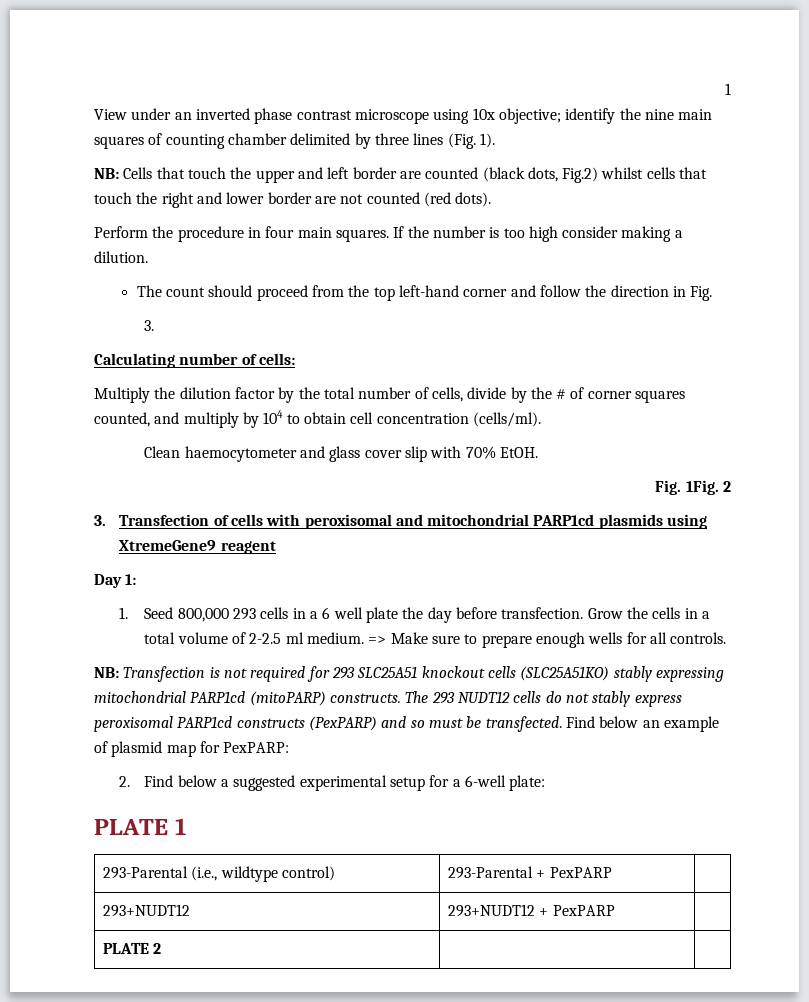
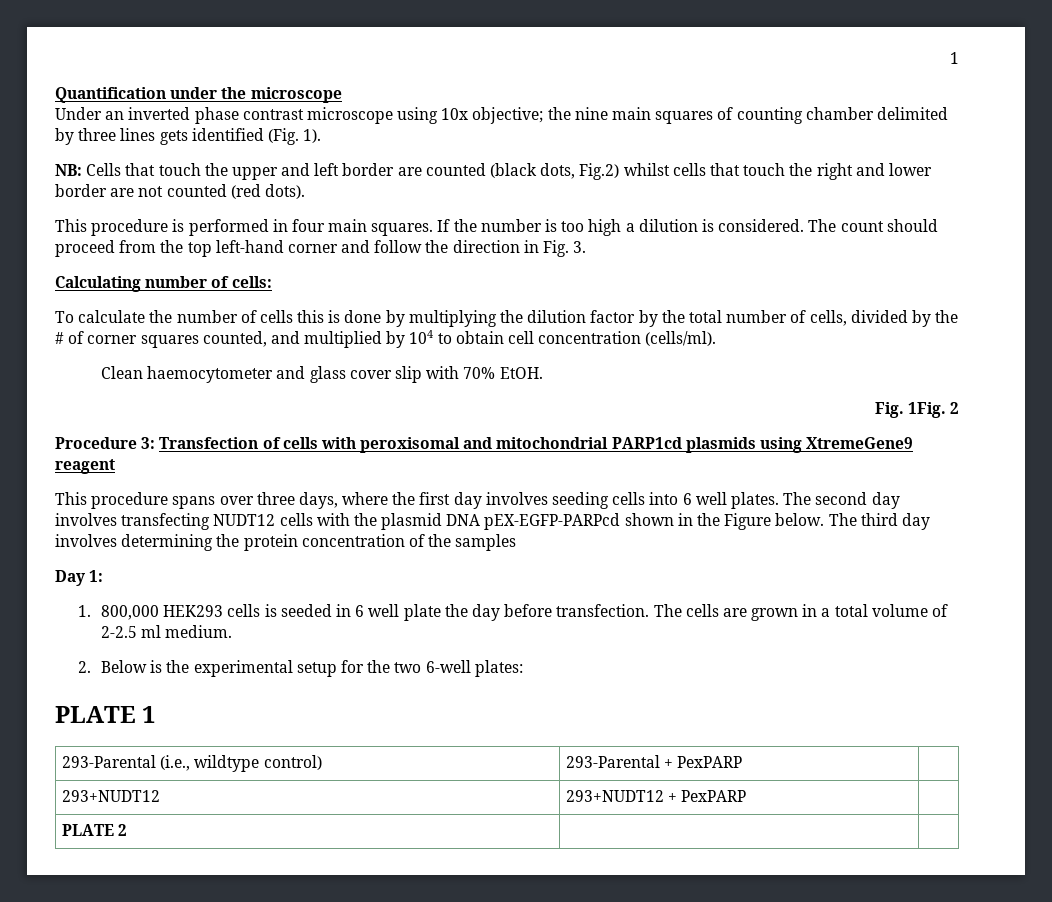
[725,83,731,95] [94,108,172,120] 1 // View under -> [950,52,959,64] [55,87,342,103] [55,107,102,120] 1 // Quantification under the microscope // Under
[565,108,616,124] identify -> (544, 115) none
(444, 139) none -> [159,128,264,145] gets identified
[94,226,244,242] Perform the procedure -> [55,219,269,236] This procedure is performed
[562,226,683,242] [94,251,148,263] consider making a dilution. // -> [625,219,805,232] a dilution is considered.
(713, 293) // -> (570, 248) none
[94,387,150,403] Multiply -> [55,310,497,327] To calculate the number of cells this is done by multiplying
[467,387,507,399] divide -> [850,310,908,323] divided
[183,412,239,428] multiply -> [304,331,383,348] multiplied
[94,515,106,526] 3. -> [55,437,156,449] Procedure 3:
[94,574,137,588] [119,607,319,622] Day 1: // 1. Seed 800,000 293 cells in a -> [55,492,900,509] [55,513,930,530] [55,534,517,551] [55,570,104,586] [78,604,352,620] This procedure spans over three days, where the first day involves seeding cells into 6 well plates. The second day involves transfecting NUDT12 cells with the plasmid DNA pEX-EGFP-PARPcd shown in the Figure below. The third day involves determining the protein concentration of the samples // Day 1: // 1. 800,000 HEK293 cells is seeded in
[587,607,681,619] Grow the cells -> [653,604,799,621] The cells are grown
[368,632,727,648] [94,666,724,682] [94,691,682,707] [94,716,719,732] [94,741,290,757] [119,775,546,791] => Make sure to prepare enough wells for all controls. // NB: Transfection is not required for 293 SLC25A51 knockout cells (SLC25A51KO) stably expressing mitochondrial PARP1cd (mitoPARP) constructs. The 293 NUDT12 cells do not stably express peroxisomal PARP1cd constructs (PexPARP) and so must be transfected. Find below an example of plasmid map for PexPARP: // 2. Find below a suggested experimental setup for a 6-well plate: -> [78,660,523,677] // 2. Below is the experimental setup for the two 6-well plates:

